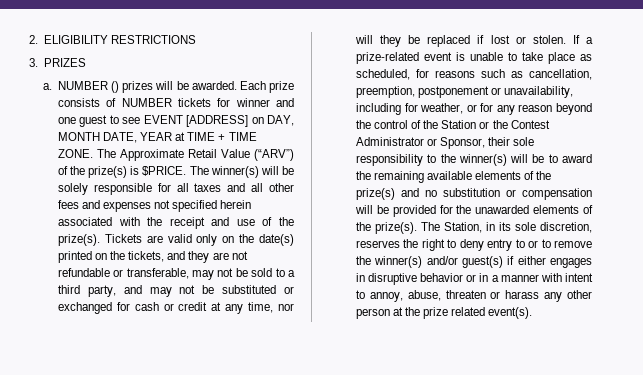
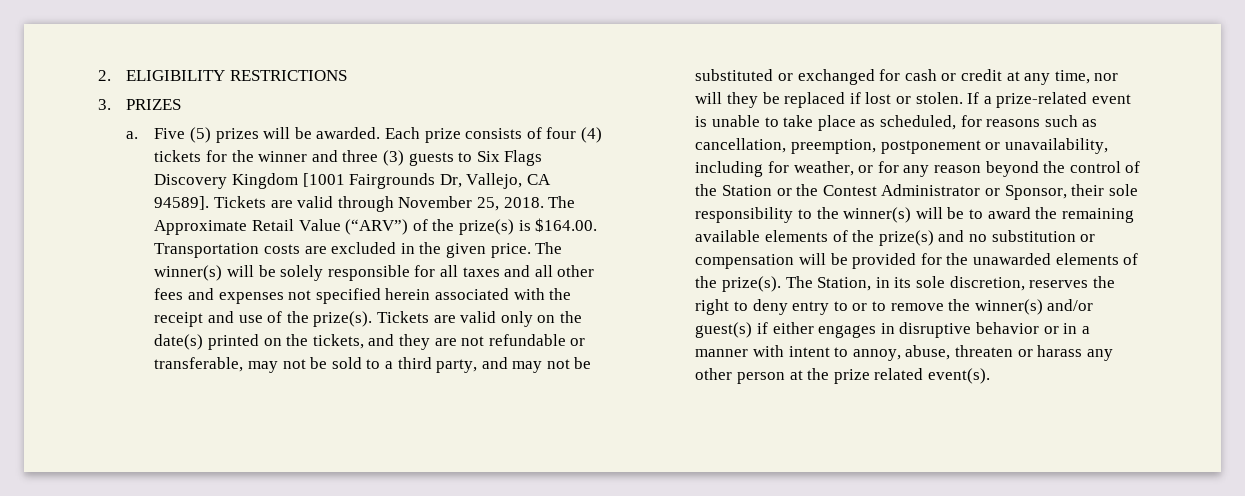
[57,81,120,93] NUMBER () -> [154,127,211,143] Five (5)
[121,98,172,107] NUMBER -> [546,127,602,143] four (4)
(231, 102) none -> [231,150,254,162] the
[57,115,294,127] [57,132,257,143] [57,149,93,158] one guest to see EVENT [ADDRESS] on DAY, MONTH DATE, YEAR at TIME + TIME ZONE. -> [342,150,543,166] [154,173,551,189] [154,196,544,212] three (3) guests to Six Flags Discovery Kingdom [1001 Fairgrounds Dr, Vallejo, CA 94589]. Tickets are valid through November 25, 2018.
[142,166,187,176] $PRICE. -> [535,218,598,232] [154,242,531,258] $164.00. Transportation costs are excluded in the given price.

